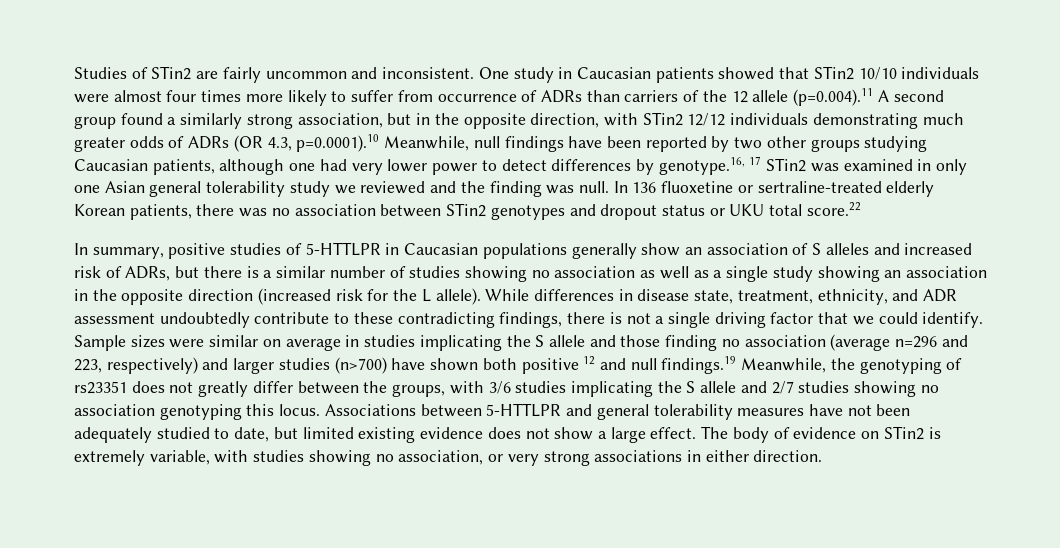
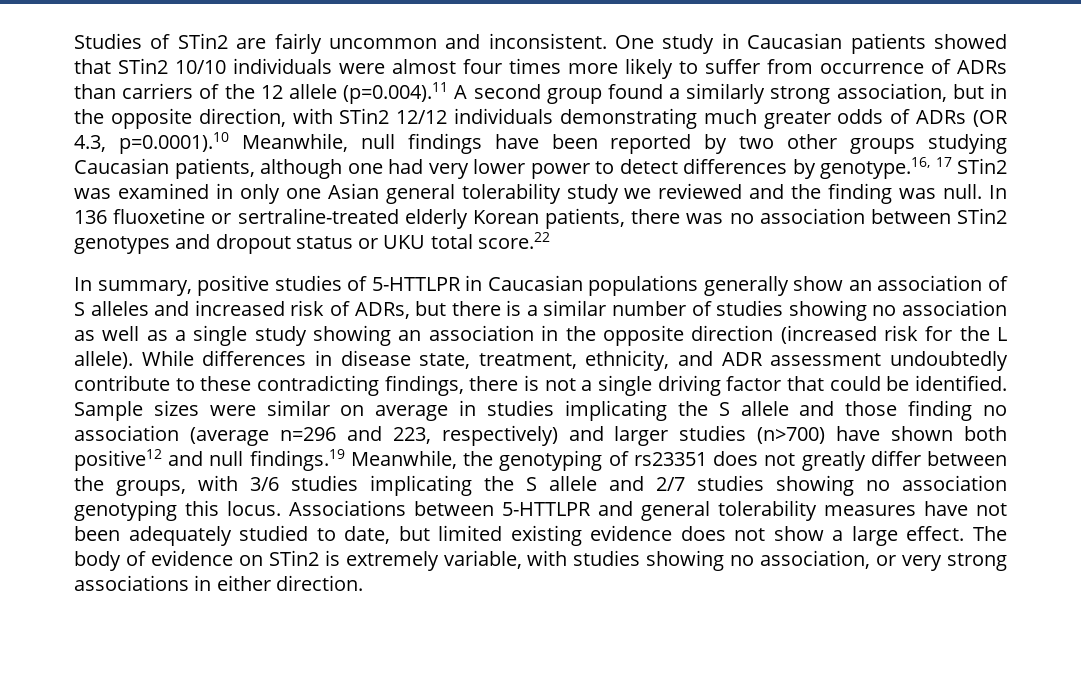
[852,312,984,328] we could identify. -> [829,375,1007,391] could be identified.
[521,356,596,374] positive 12 -> [74,449,162,471] positive12

